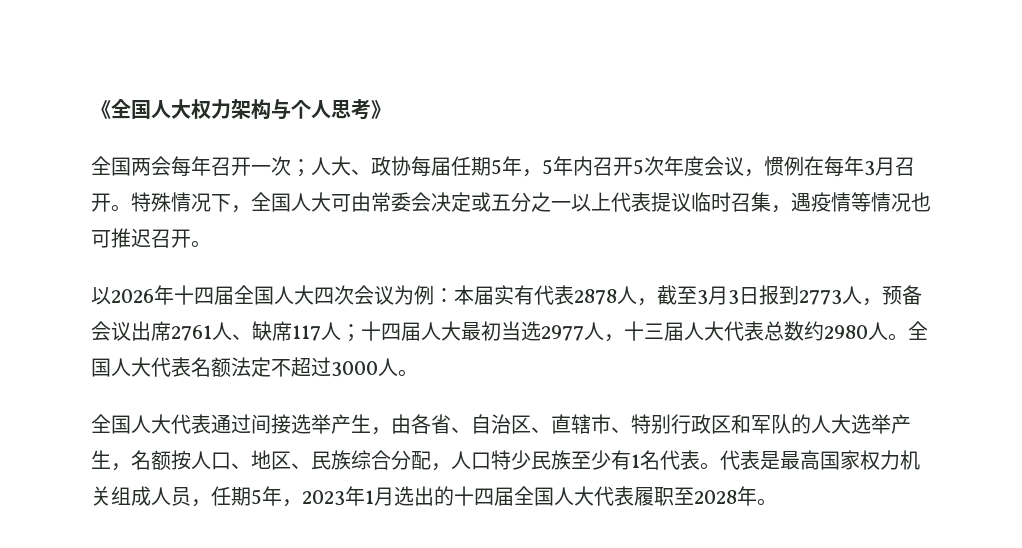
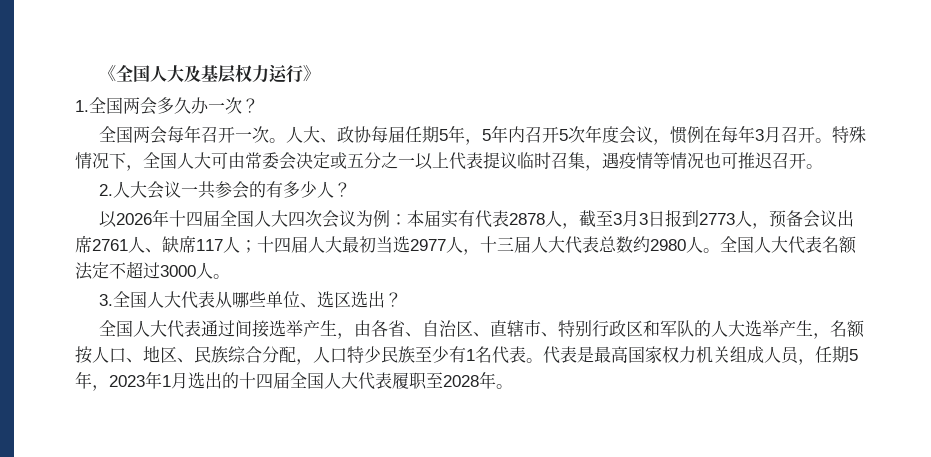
[191,99,391,120] 权力架构与个人思考》 -> [184,64,321,83] [75,97,259,115] 及基层权力运行》 // 1.全国两会多久办一次？
[291,159,311,177] ； -> [269,138,287,143] 。
(211, 244) none -> [99,181,352,199] // 2.人大会议一共参会的有多少人？
(418, 373) none -> [99,291,403,309] // 3.全国人大代表从哪些单位、选区选出？

